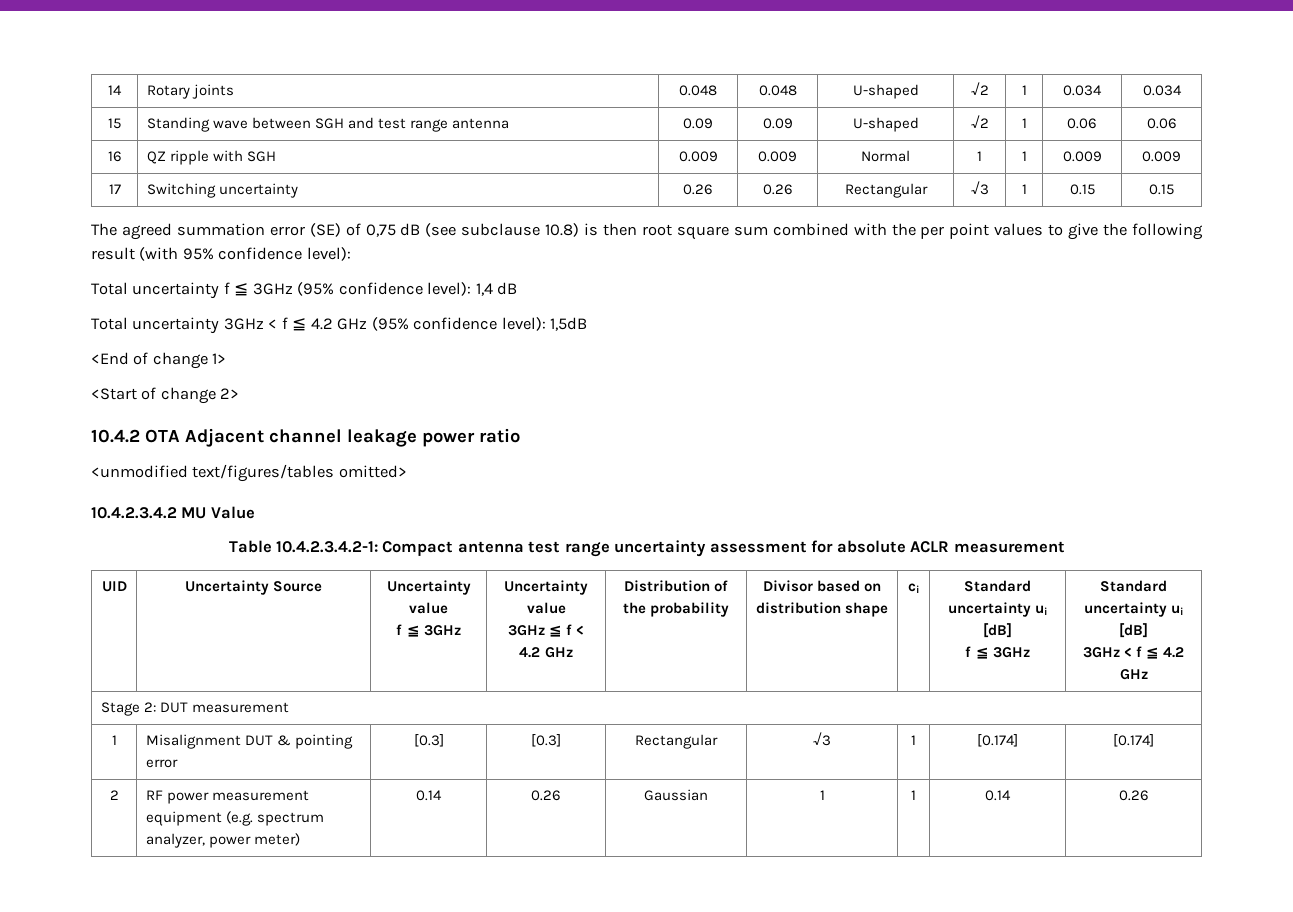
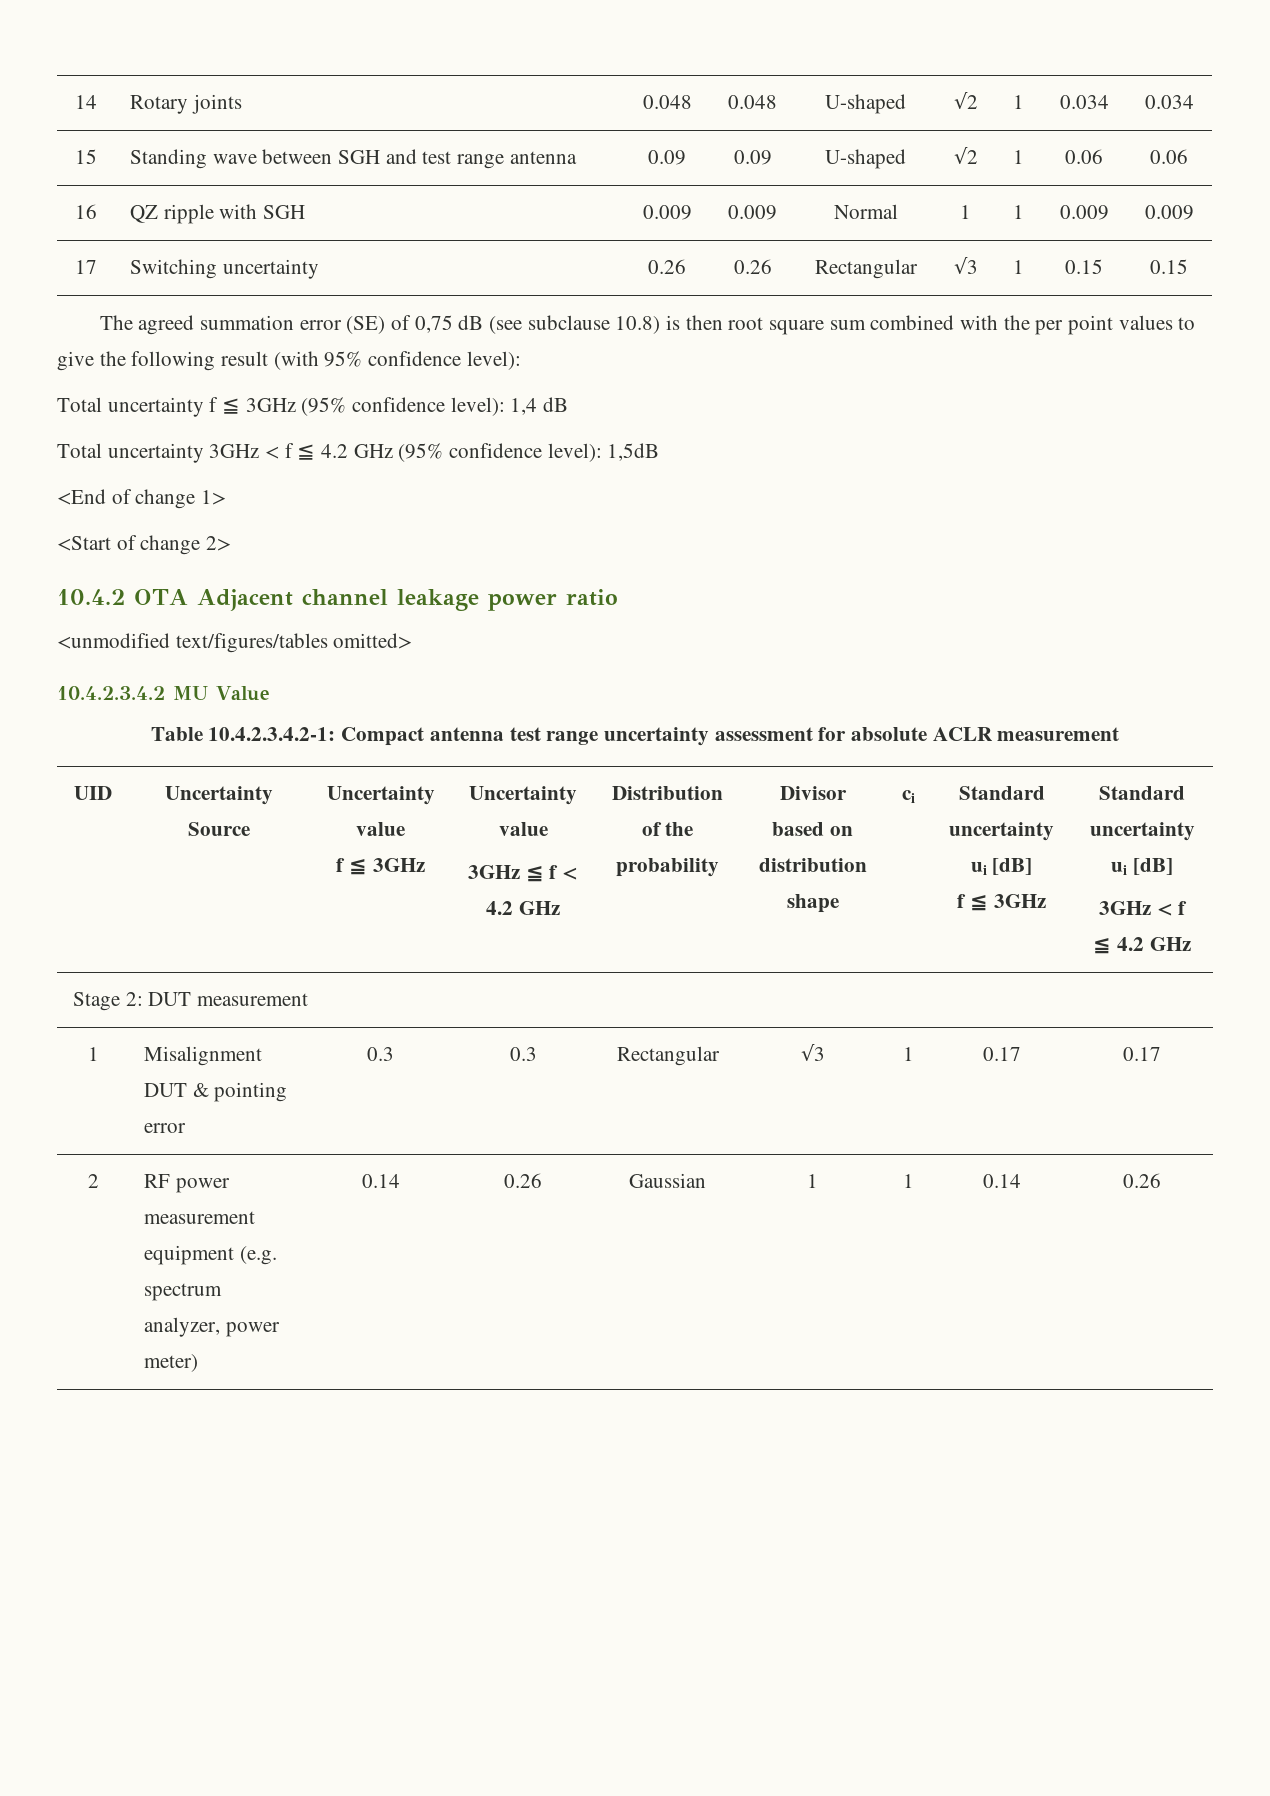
[413,734,444,747] [531,734,561,747] [635,734,718,749] [813,732,831,746] [911,735,916,745] [977,734,1018,747] [1113,734,1154,747] [0.3] | [0.3] | Rectangular | √3 | 1 | [0.174] | [0.174] -> [367,1047,394,1061] [509,1047,537,1061] [616,1046,720,1066] [800,1044,825,1061] [902,1047,914,1061] [982,1047,1021,1061] [1123,1047,1161,1061] 0.3 | 0.3 | Rectangular | √3 | 1 | 0.17 | 0.17

